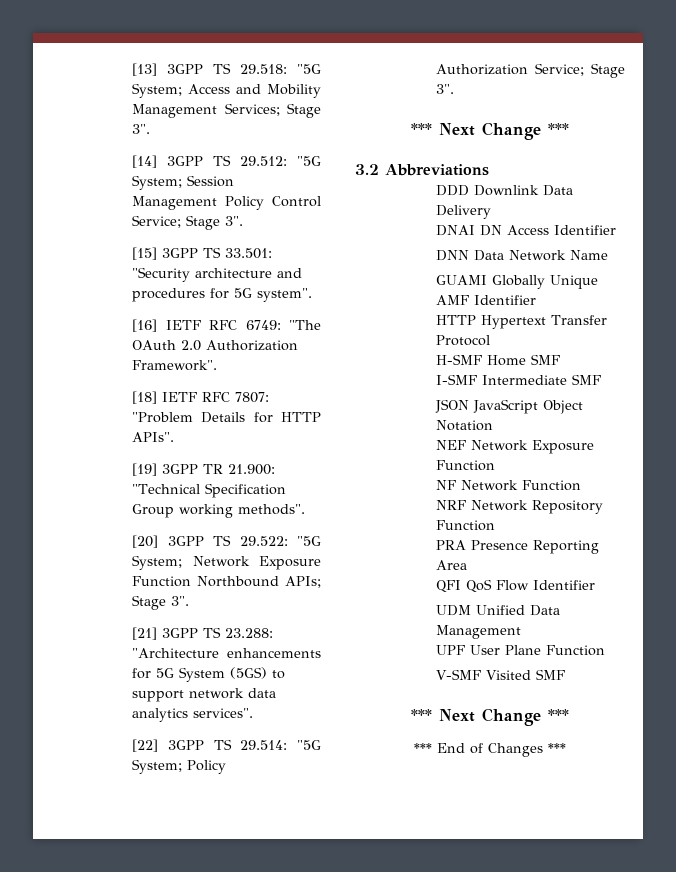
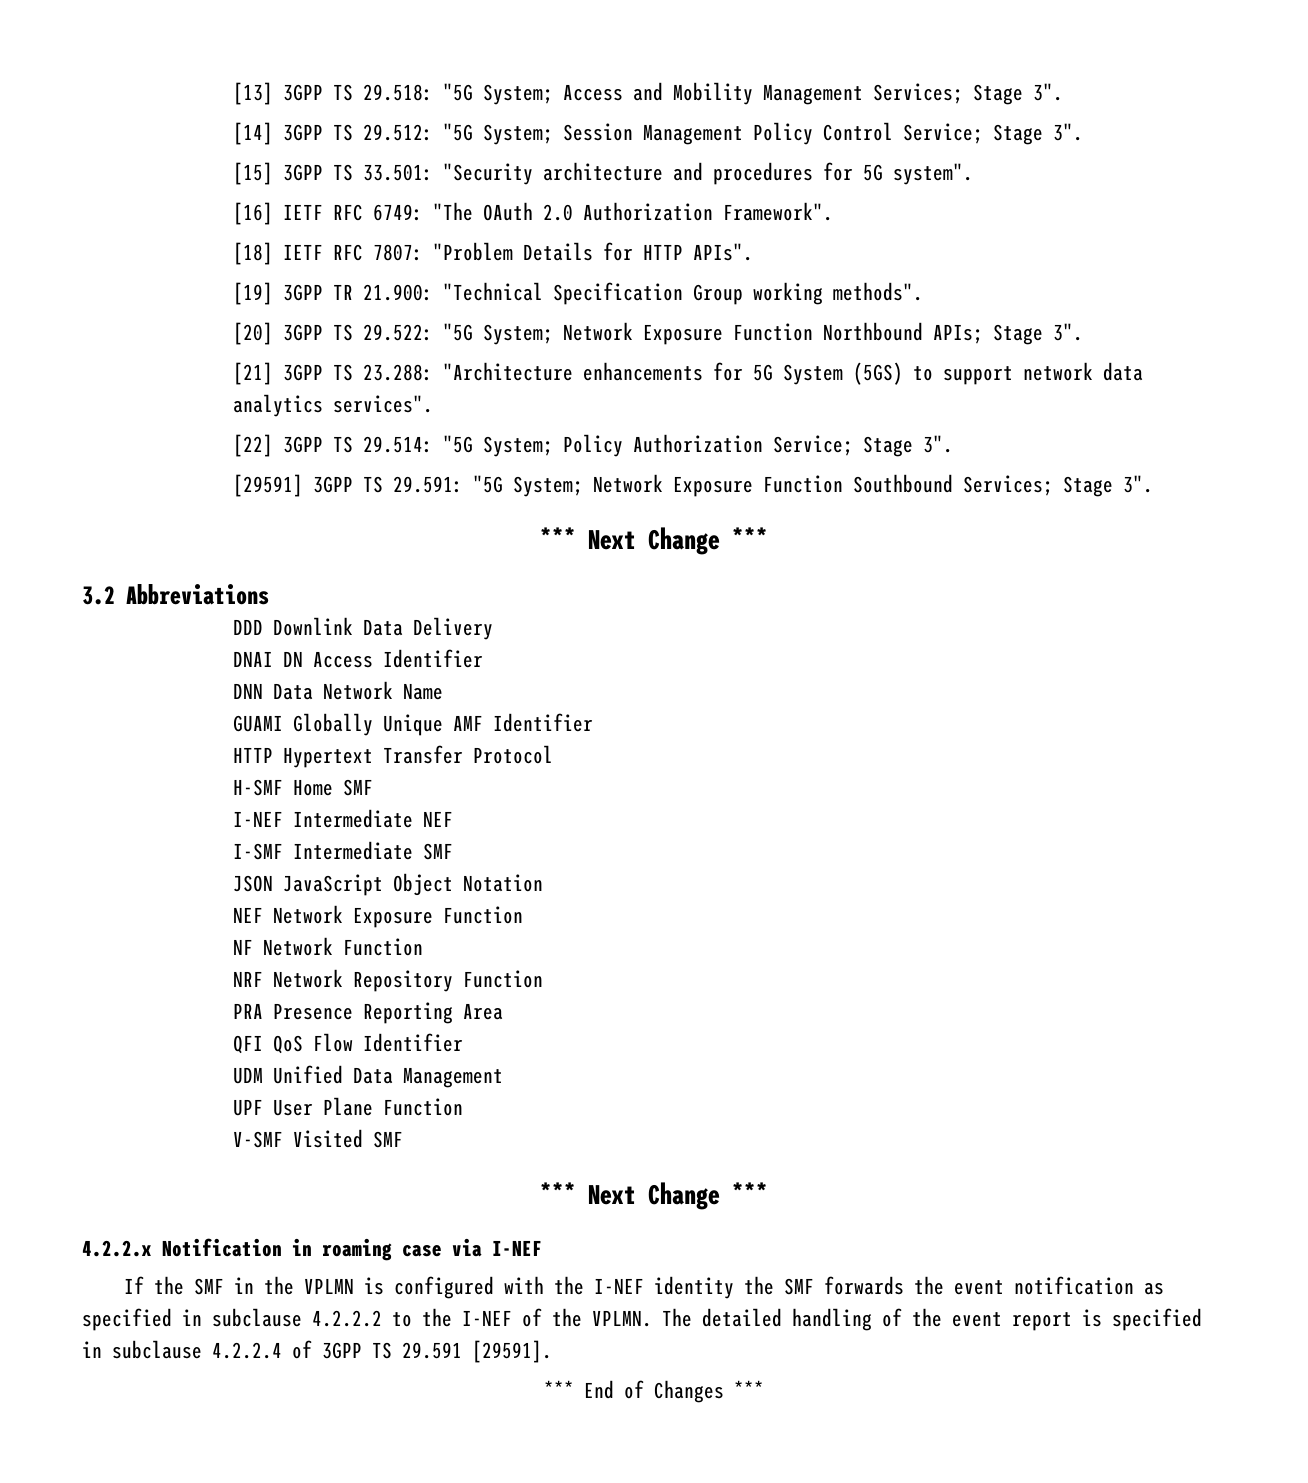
(454, 89) none -> [232,474,1153,497] // [29591] 3GPP TS 29.591: "5G System; Network Exposure Function Southbound Services; Stage 3".
(560, 359) none -> [232,809,453,828] // I-NEF Intermediate NEF
(569, 715) none -> [82,1238,542,1261] [123,1276,1164,1299] [82,1308,1202,1331] [82,1340,552,1363] // 4.2.2.x Notification in roaming case via I-NEF // If the SMF in the VPLMN is configured with the I-NEF identity the SMF forwards the event notification as specified in subclause 4.2.2.2 to the I-NEF of the VPLMN. The detailed handling of the event report is specified in subclause 4.2.2.4 of 3GPP TS 29.591 [29591].

